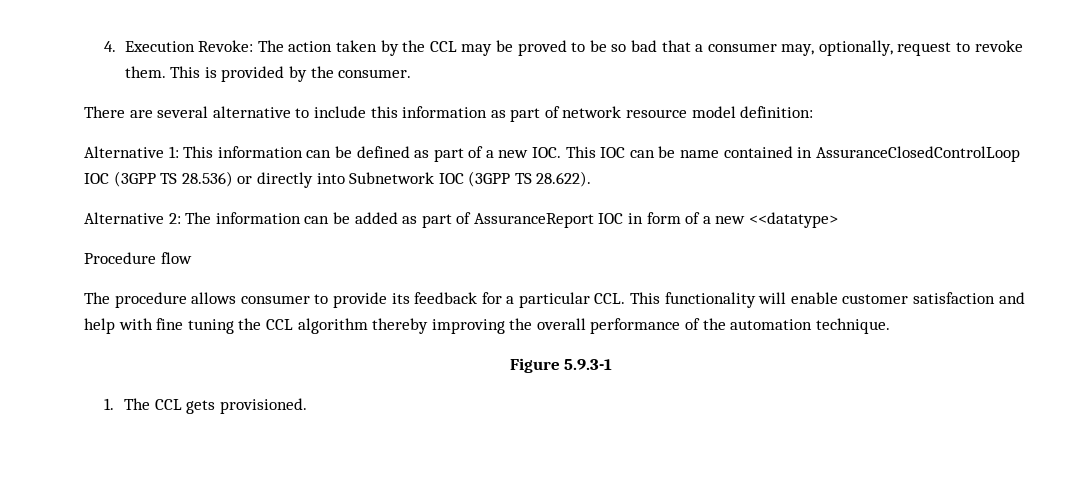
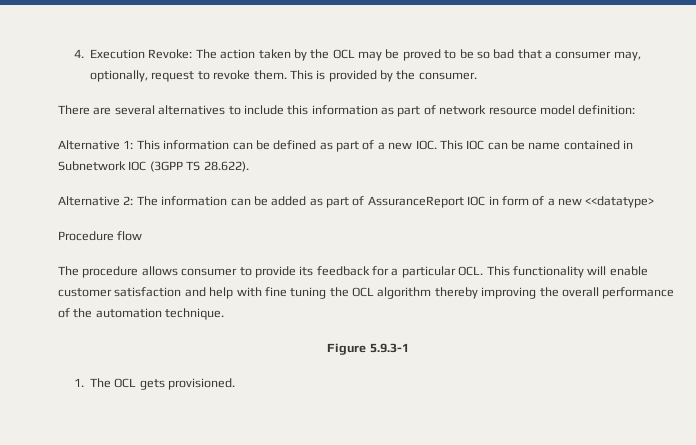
[429,41,457,52] CCL -> [332,49,355,59] OCL
[212,106,291,118] alternative -> [158,105,226,115] alternatives
[815,146,1020,162] [84,171,345,188] AssuranceClosedControlLoop IOC (3GPP TS 28.536) or directly into -> (634, 144) none
[594,293,626,304] CCL. -> [458,266,484,276] OCL.
[265,319,293,330] CCL -> [352,287,374,297] OCL
[154,399,182,410] CCL -> [114,378,137,388] OCL

